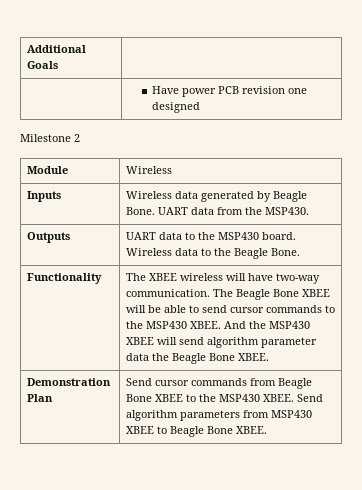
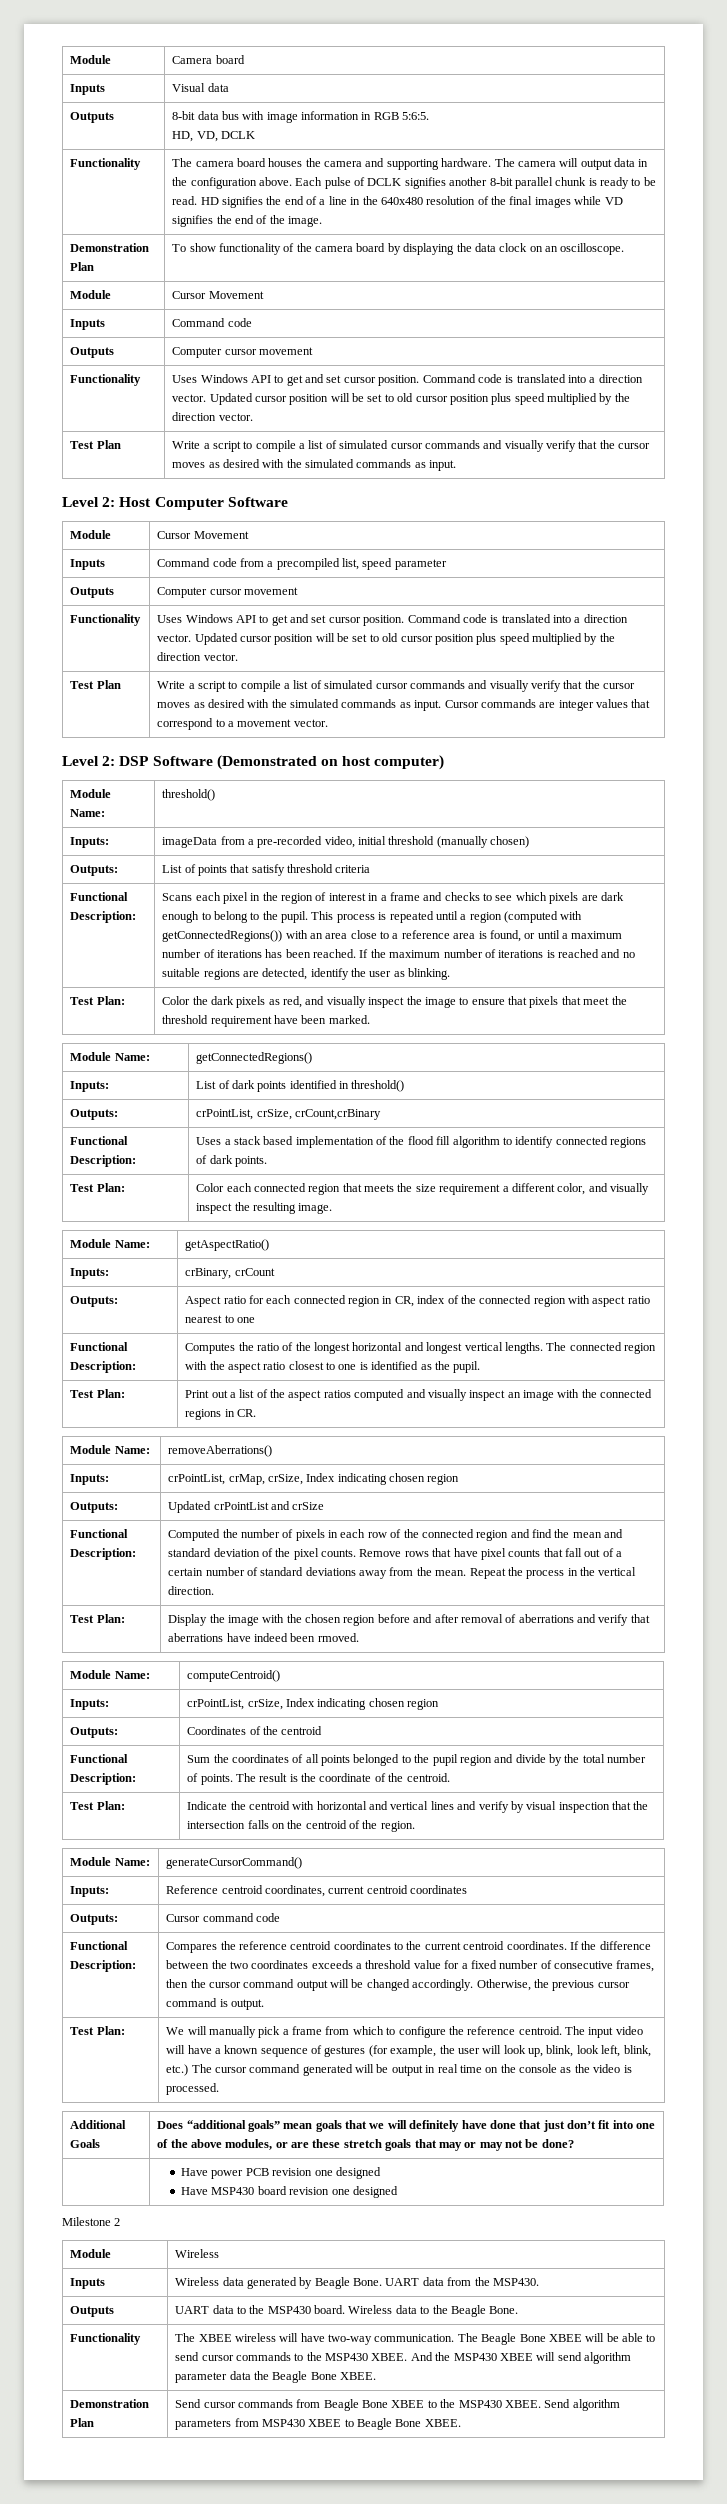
[26,45,86,53] [26,61,58,69] Additional Goals | -> [70,55,112,64] [172,55,245,64] [70,84,106,95] [172,83,229,92] [70,112,115,123] [172,111,430,123] [172,131,255,142] [70,158,142,170] [172,158,649,170] [172,177,656,189] [172,196,623,208] [172,215,323,227] [70,243,150,252] [70,262,95,271] [172,243,625,255] [70,290,112,299] [172,291,264,299] [70,319,106,330] [172,318,252,327] [70,347,115,358] [172,347,313,358] [70,374,142,386] [172,374,643,386] [172,393,630,405] [172,412,253,421] [70,440,121,449] [172,440,651,452] [172,459,457,471] [62,497,288,510] [70,530,112,539] [157,531,249,539] [70,559,106,570] [157,558,447,570] [70,587,115,598] [157,587,298,598] [70,614,142,626] [157,614,628,626] [157,633,615,645] [157,652,238,661] [70,680,121,689] [157,680,636,692] [157,699,651,711] [157,718,328,730] [62,755,445,770] [70,789,112,798] [70,809,106,817] [162,789,216,801] [70,837,110,848] [162,836,530,848] [70,865,119,876] [162,864,371,876] [70,892,129,901] [70,911,137,923] [162,892,624,904] [162,911,583,923] [162,930,623,942] [162,949,635,958] [162,968,451,980] [70,996,125,1005] [162,996,627,1008] [162,1015,370,1027] [70,1052,150,1061] [196,1052,313,1064] [70,1081,110,1092] [196,1080,405,1092] [70,1109,119,1120] [196,1109,381,1120] [70,1136,129,1145] [70,1155,137,1167] [196,1136,647,1148] [196,1155,267,1167] [70,1183,125,1192] [196,1183,650,1195] [196,1202,333,1214] [70,1239,150,1248] [185,1239,270,1251] [70,1268,110,1279] [185,1268,275,1279] [70,1296,119,1307] [185,1295,650,1307] [185,1315,255,1323] [70,1342,129,1351] [70,1361,137,1373] [185,1342,657,1354] [185,1361,481,1373] [70,1389,125,1398] [185,1389,653,1401] [185,1409,256,1420] [70,1445,150,1454] [168,1445,273,1457] [70,1474,110,1485] [168,1473,460,1485] [70,1502,119,1513] [168,1501,325,1513] [70,1529,129,1538] [70,1548,137,1560] [168,1529,624,1541] [168,1548,623,1560] [168,1567,637,1579] [168,1586,215,1595] [70,1614,125,1623] [168,1614,650,1626] [168,1633,359,1642] [70,1670,150,1679] [187,1670,281,1682] [70,1699,110,1710] [187,1698,440,1710] [70,1727,119,1738] [187,1726,323,1735] [70,1754,129,1763] [70,1773,137,1785] [187,1754,647,1766] [187,1773,450,1785] [70,1801,125,1810] [187,1801,649,1813] [187,1820,415,1832] [70,1857,150,1866] [166,1857,303,1869] [70,1886,110,1897] [166,1885,468,1897] [70,1914,119,1925] [166,1913,280,1922] [70,1941,129,1950] [70,1960,137,1972] [166,1941,651,1953] [166,1960,655,1972] [166,1979,630,1991] [166,1998,264,2010] [70,2026,125,2035] [166,2026,643,2038] [166,2045,651,2057] [166,2064,632,2076] [166,2083,220,2095] [70,2120,127,2129] [70,2139,101,2148] [157,2120,656,2132] [157,2139,574,2151] Module | Camera board // Inputs | Visual data // Outputs | 8-bit data bus with image information in RGB 5:6:5. // HD, VD, DCLK // Functionality | The camera board houses the camera and supporting hardware. The camera will output data in the configuration above. Each pulse of DCLK signifies another 8-bit parallel chunk is ready to be read. HD signifies the end of a line in the 640x480 resolution of the final images while VD signifies the end of the image. // Demonstration Plan | To show functionality of the camera board by displaying the data clock on an oscilloscope. // Module | Cursor Movement // Inputs | Command code // Outputs | Computer cursor movement // Functionality | Uses Windows API to get and set cursor position. Command code is translated into a direction vector. Updated cursor position will be set to old cursor position plus speed multiplied by the direction vector. // Test Plan | Write a script to compile a list of simulated cursor commands and visually verify that the cursor moves as desired with the simulated commands as input. // Level 2: Host Computer Software // Module | Cursor Movement // Inputs | Command code from a precompiled list, speed parameter // Outputs | Computer cursor movement // Functionality | Uses Windows API to get and set cursor position. Command code is translated into a direction vector. Updated cursor position will be set to old cursor position plus speed multiplied by the direction vector. // Test Plan | Write a script to compile a list of simulated cursor commands and visually verify that the cursor moves as desired with the simulated commands as input. Cursor commands are integer values that correspond to a movement vector. // Level 2: DSP Software (Demonstrated on host computer) // Module Name: | threshold() // Inputs: | imageData from a pre-recorded video, initial threshold (manually chosen) // Outputs: | List of points that satisfy threshold criteria // Functional Description: | Scans each pixel in the region of interest in a frame and checks to see which pixels are dark enough to belong to the pupil. This process is repeated until a region (computed with getConnectedRegions()) with an area close to a reference area is found, or until a maximum number of iterations has been reached. If the maximum number of iterations is reached and no suitable regions are detected, identify the user as blinking. // Test Plan: | Color the dark pixels as red, and visually inspect the image to ensure that pixels that meet the threshold requirement have been marked. // Module Name: | getConnectedRegions() // Inputs: | List of dark points identified in threshold() // Outputs: | crPointList, crSize, crCount,crBinary // Functional Description: | Uses a stack based implementation of the flood fill algorithm to identify connected regions of dark points. // Test Plan: | Color each connected region that meets the size requirement a different color, and visually inspect the resulting image. // Module Name: | getAspectRatio() // Inputs: | crBinary, crCount // Outputs: | Aspect ratio for each connected region in CR, index of the connected region with aspect ratio nearest to one // Functional Description: | Computes the ratio of the longest horizontal and longest vertical lengths. The connected region with the aspect ratio closest to one is identified as the pupil. // Test Plan: | Print out a list of the aspect ratios computed and visually inspect an image with the connected regions in CR. // Module Name: | removeAberrations() // Inputs: | crPointList, crMap, crSize, Index indicating chosen region // Outputs: | Updated crPointList and crSize // Functional Description: | Computed the number of pixels in each row of the connected region and find the mean and standard deviation of the pixel counts. Remove rows that have pixel counts that fall out of a certain number of standard deviations away from the mean. Repeat the process in the vertical direction. // Test Plan: | Display the image with the chosen region before and after removal of aberrations and verify that aberrations have indeed been rmoved. // Module Name: | computeCentroid() // Inputs: | crPointList, crSize, Index indicating chosen region // Outputs: | Coordinates of the centroid // Functional Description: | Sum the coordinates of all points belonged to the pupil region and divide by the total number of points. The result is the coordinate of the centroid. // Test Plan: | Indicate the centroid with horizontal and vertical lines and verify by visual inspection that the intersection falls on the centroid of the region. // Module Name: | generateCursorCommand() // Inputs: | Reference centroid coordinates, current centroid coordinates // Outputs: | Cursor command code // Functional Description: | Compares the reference centroid coordinates to the current centroid coordinates. If the difference between the two coordinates exceeds a threshold value for a fixed number of consecutive frames, then the cursor command output will be changed accordingly. Otherwise, the previous cursor command is output. // Test Plan: | We will manually pick a frame from which to configure the reference centroid. The input video will have a known sequence of gestures (for example, the user will look up, blink, look left, blink, etc.) The cursor command generated will be output in real time on the console as the video is processed. // Additional Goals | Does “additional goals” mean goals that we will definitely have done that just don’t fit into one of the above modules, or are these stretch goals that may or may not be done?
(201, 107) none -> [181,2186,398,2198] // Have MSP430 board revision one designed

